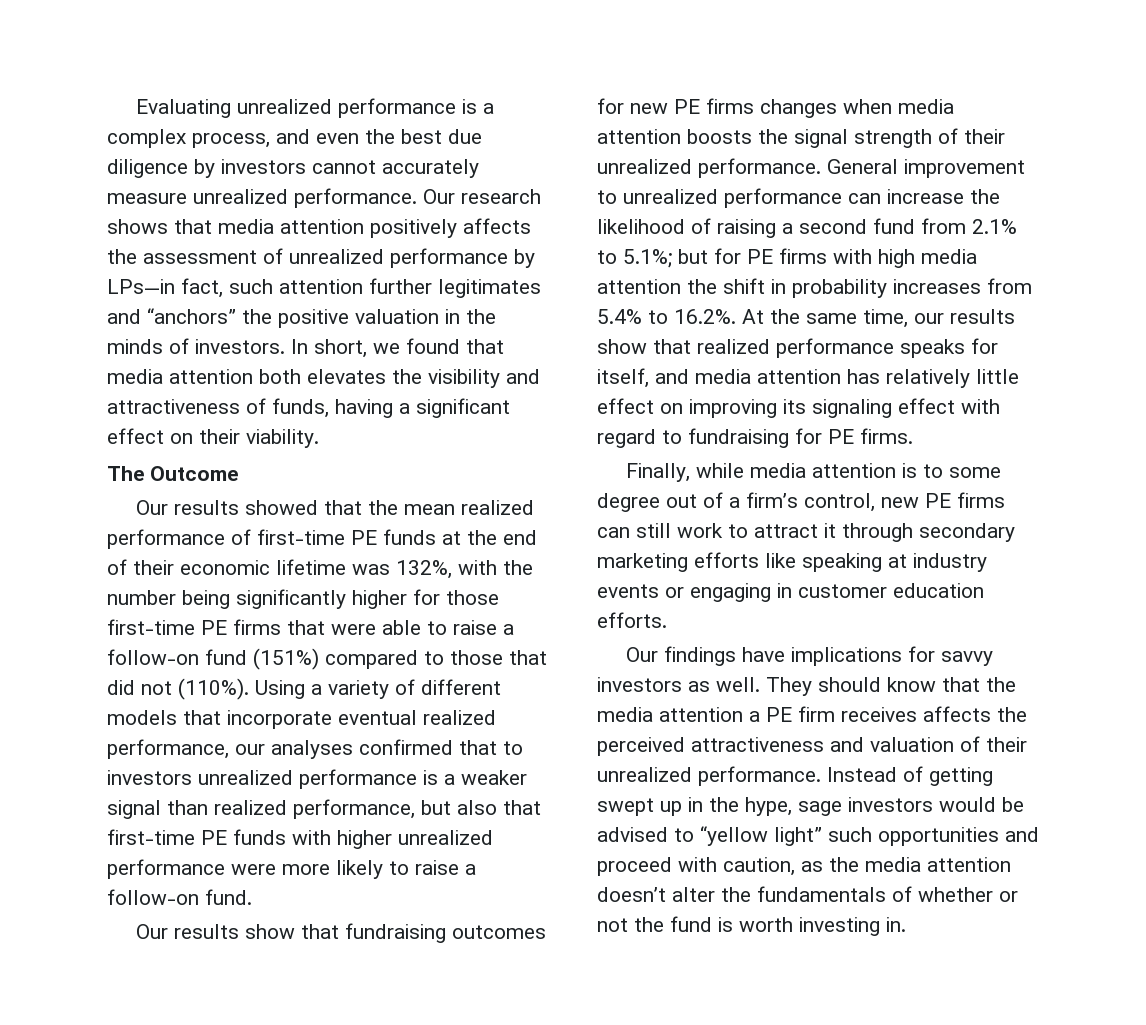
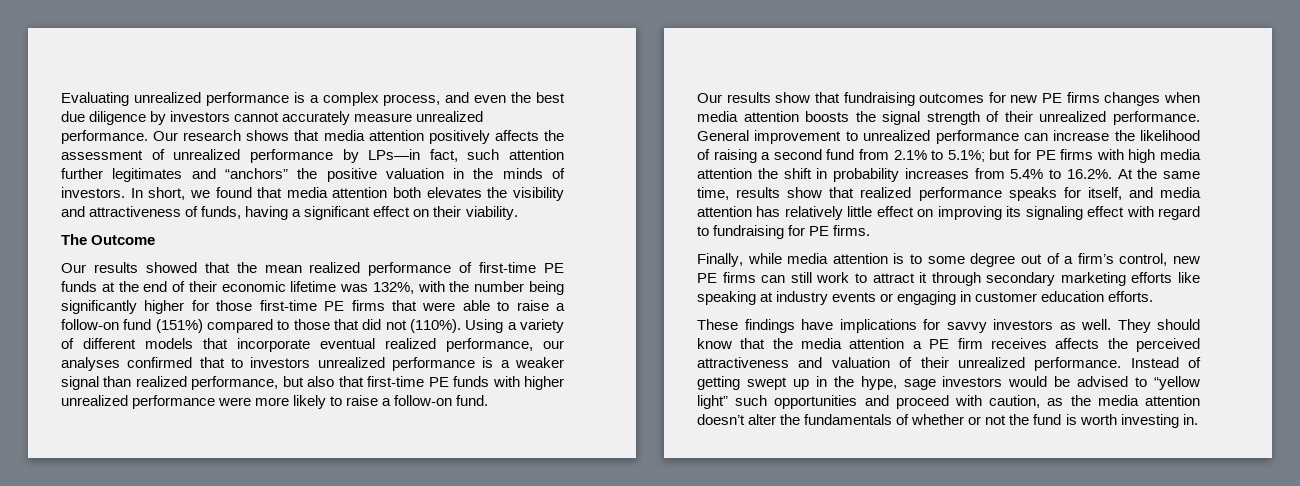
[914,313,944,324] our -> (729, 193) none
[625,647,658,662] Our -> [697,319,738,330] These

